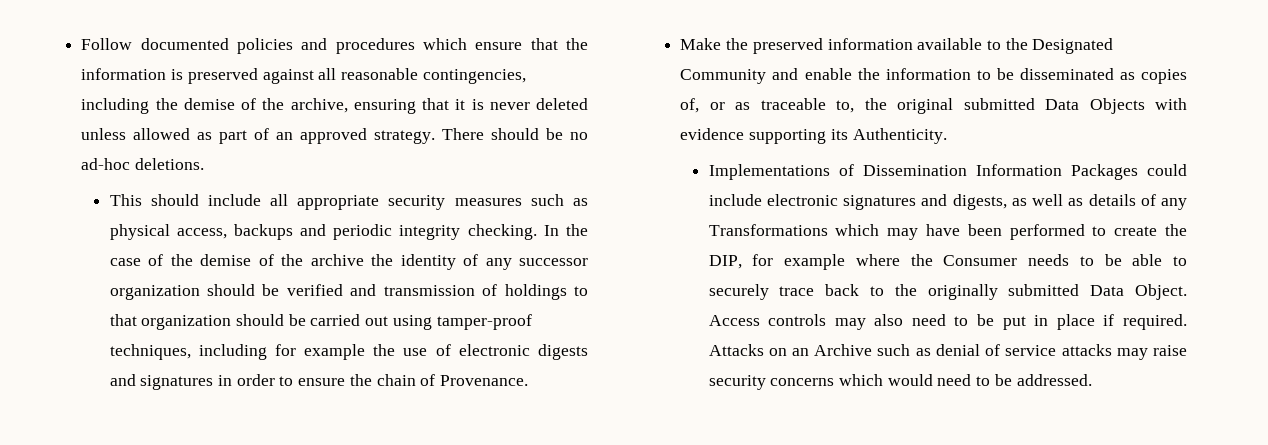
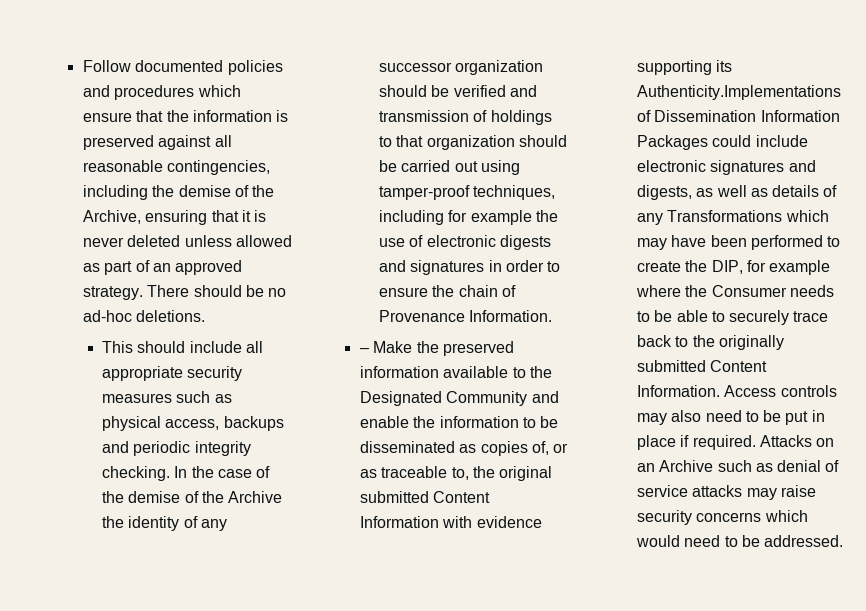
[290,98,348,113] archive, -> [82,210,141,224] Archive,
[310,254,364,266] archive -> [228,491,283,503] Archive
[440,375,529,386] Provenance. // -> [379,310,553,322] [359,348,369,353] Provenance Information. // –
[1045,98,1145,114] Data Objects -> [433,491,491,503] [359,516,439,528] Content Information
[852,128,947,144] [708,164,830,180] Authenticity. // Implementations -> [636,85,841,100] Authenticity.Implementations
[1090,284,1187,300] Data Object. -> [710,360,768,372] [636,385,720,397] Content Information.

